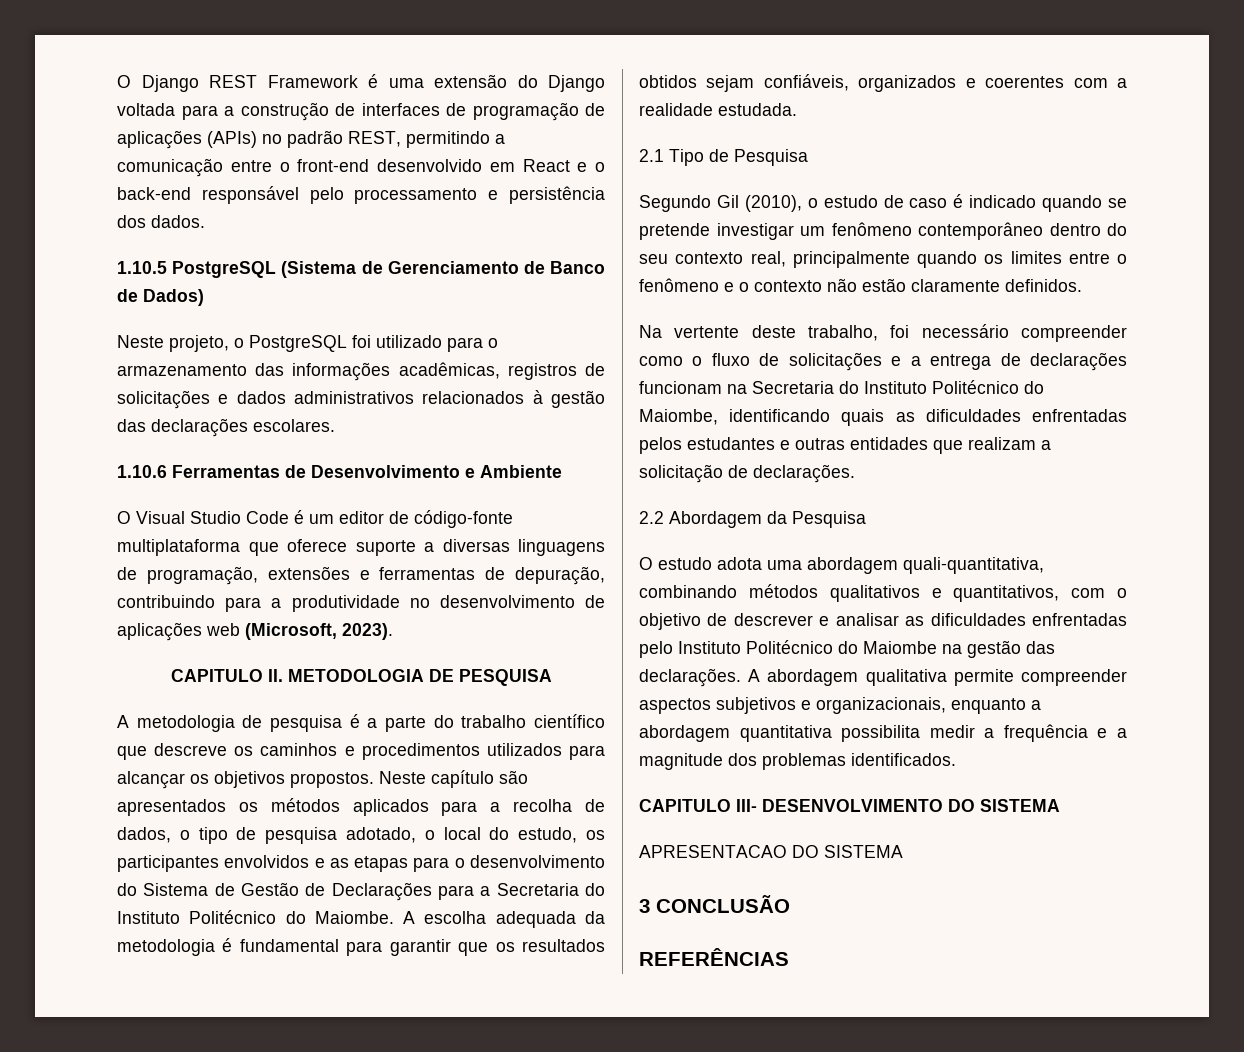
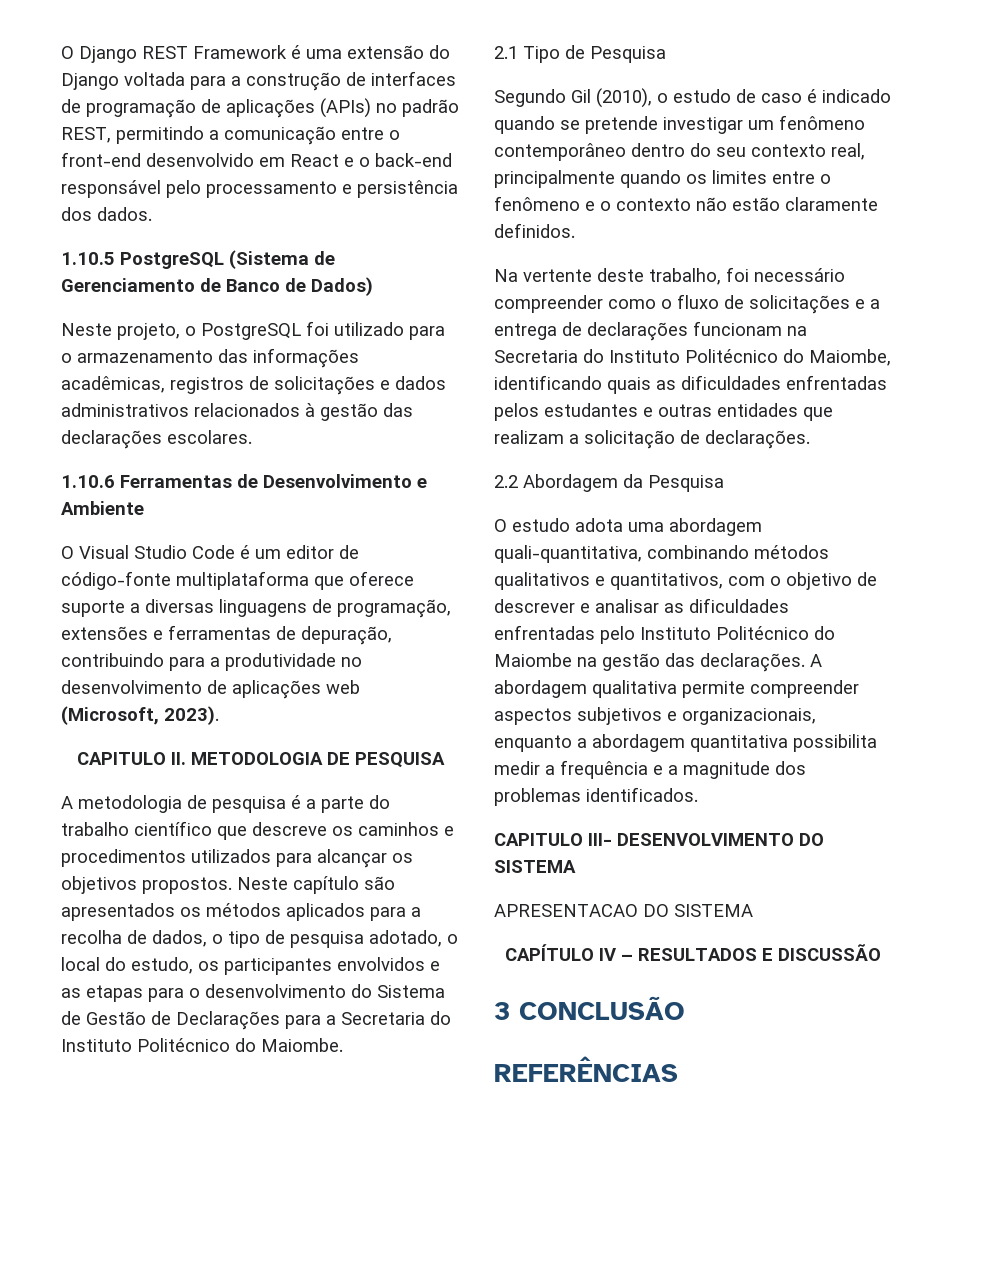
[403,911,605,928] [117,938,605,956] [639,74,1127,92] [639,103,797,116] A escolha adequada da metodologia é fundamental para garantir que os resultados obtidos sejam confiáveis, organizados e coerentes com a realidade estudada. -> (343, 1045) none
(903, 851) none -> [505,944,881,961] // CAPÍTULO IV – RESULTADOS E DISCUSSÃO

